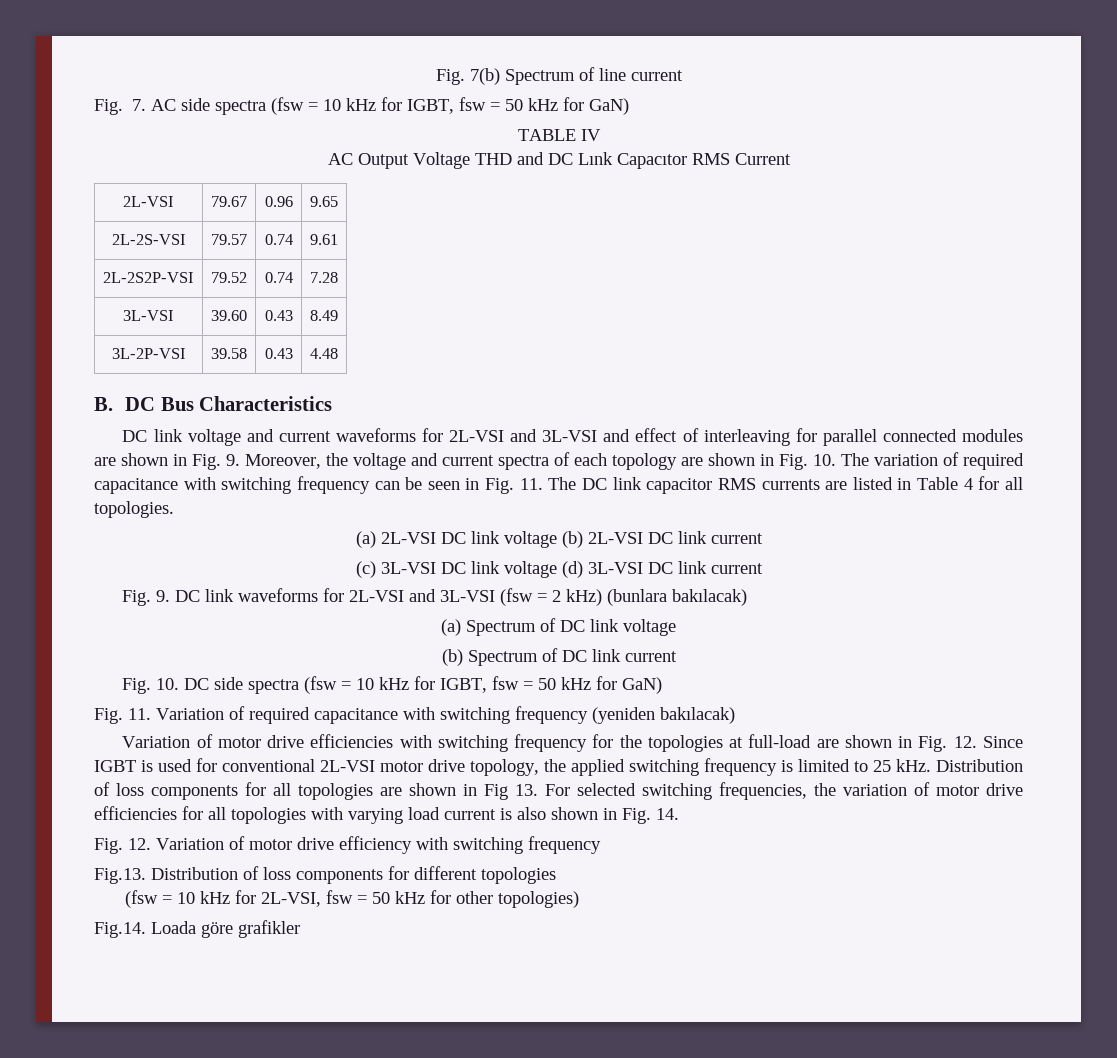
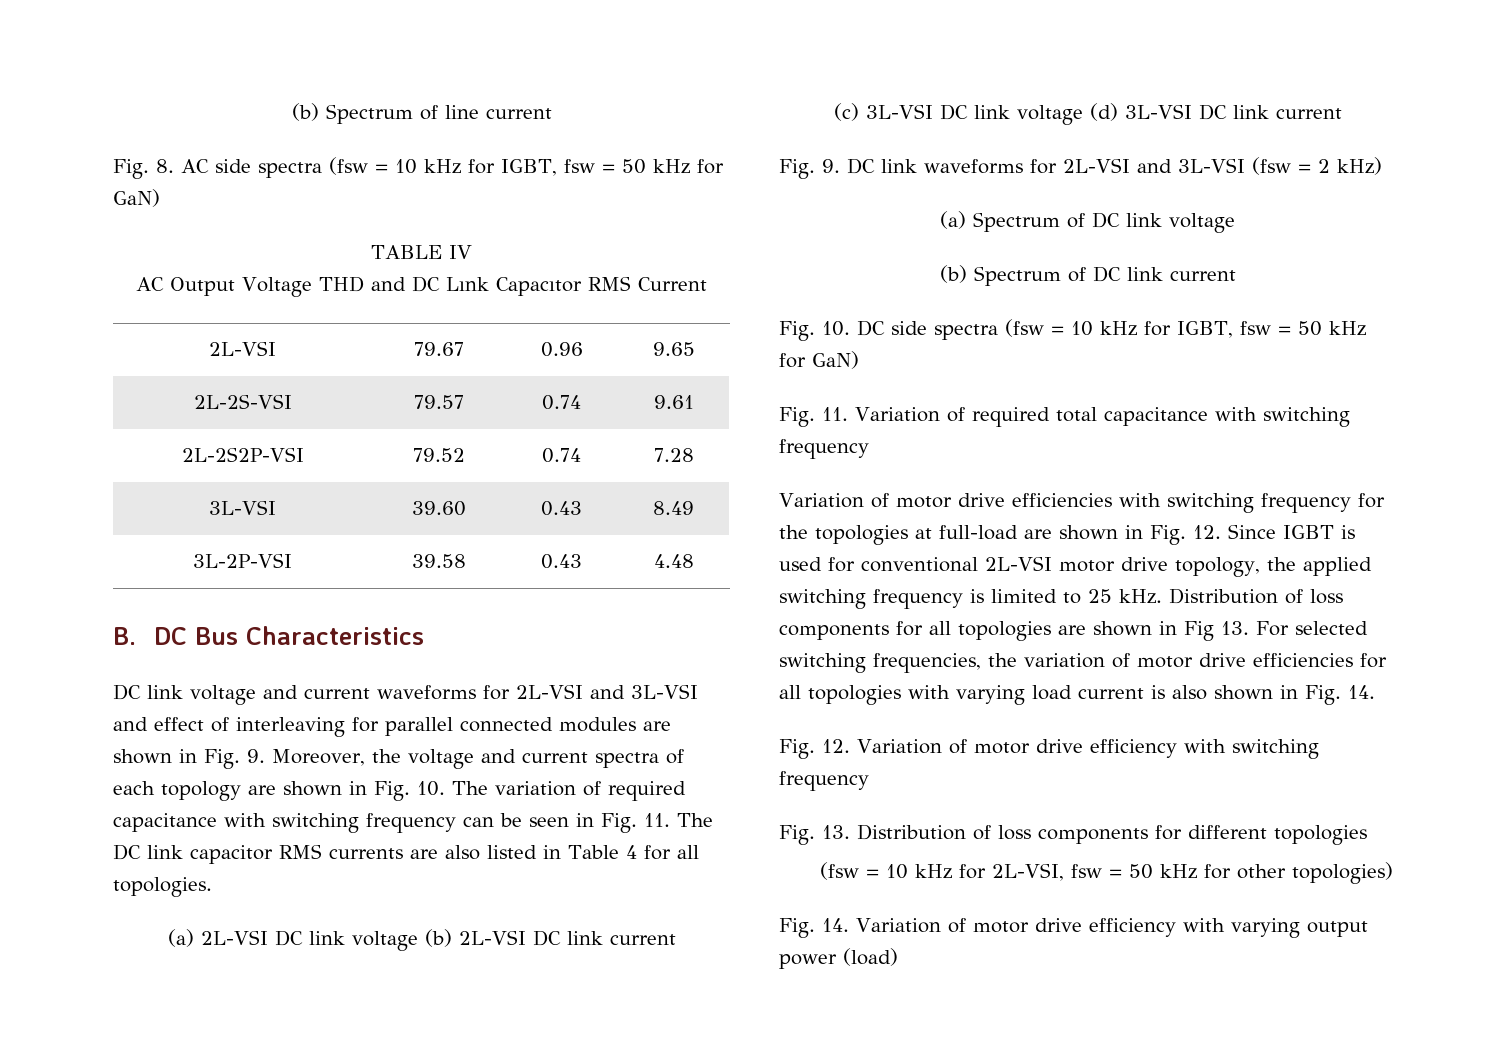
[435,68,500,85] Fig. 7(b) -> [291,103,319,121] (b)
[132,99,147,111] 7. -> [156,159,174,173] 8.
(848, 485) none -> [445,845,480,860] also
[607,589,748,606] (bunlara bakılacak) -> (1382, 166) none
[314,706,735,724] capacitance with switching frequency (yeniden bakılacak) -> [1055,407,1350,427] [779,439,869,459] total capacitance with switching frequency
[94,868,146,884] Fig.13. -> [779,825,850,845] Fig. 13.
[94,920,300,938] Fig.14. Loada göre grafikler -> [779,918,1368,938] [779,948,898,969] Fig. 14. Variation of motor drive efficiency with varying output power (load)

